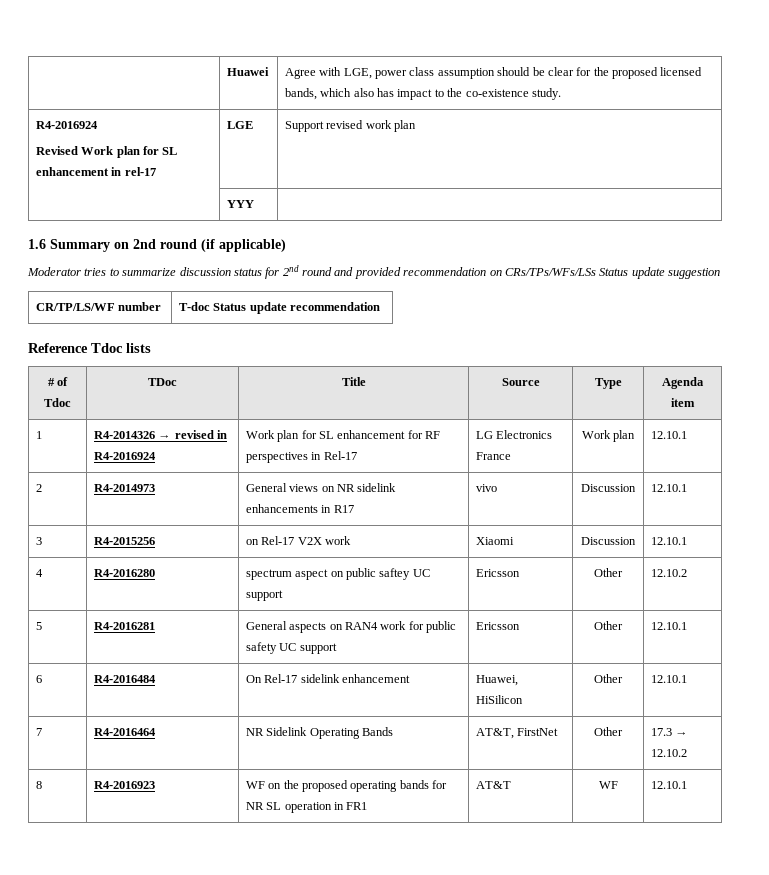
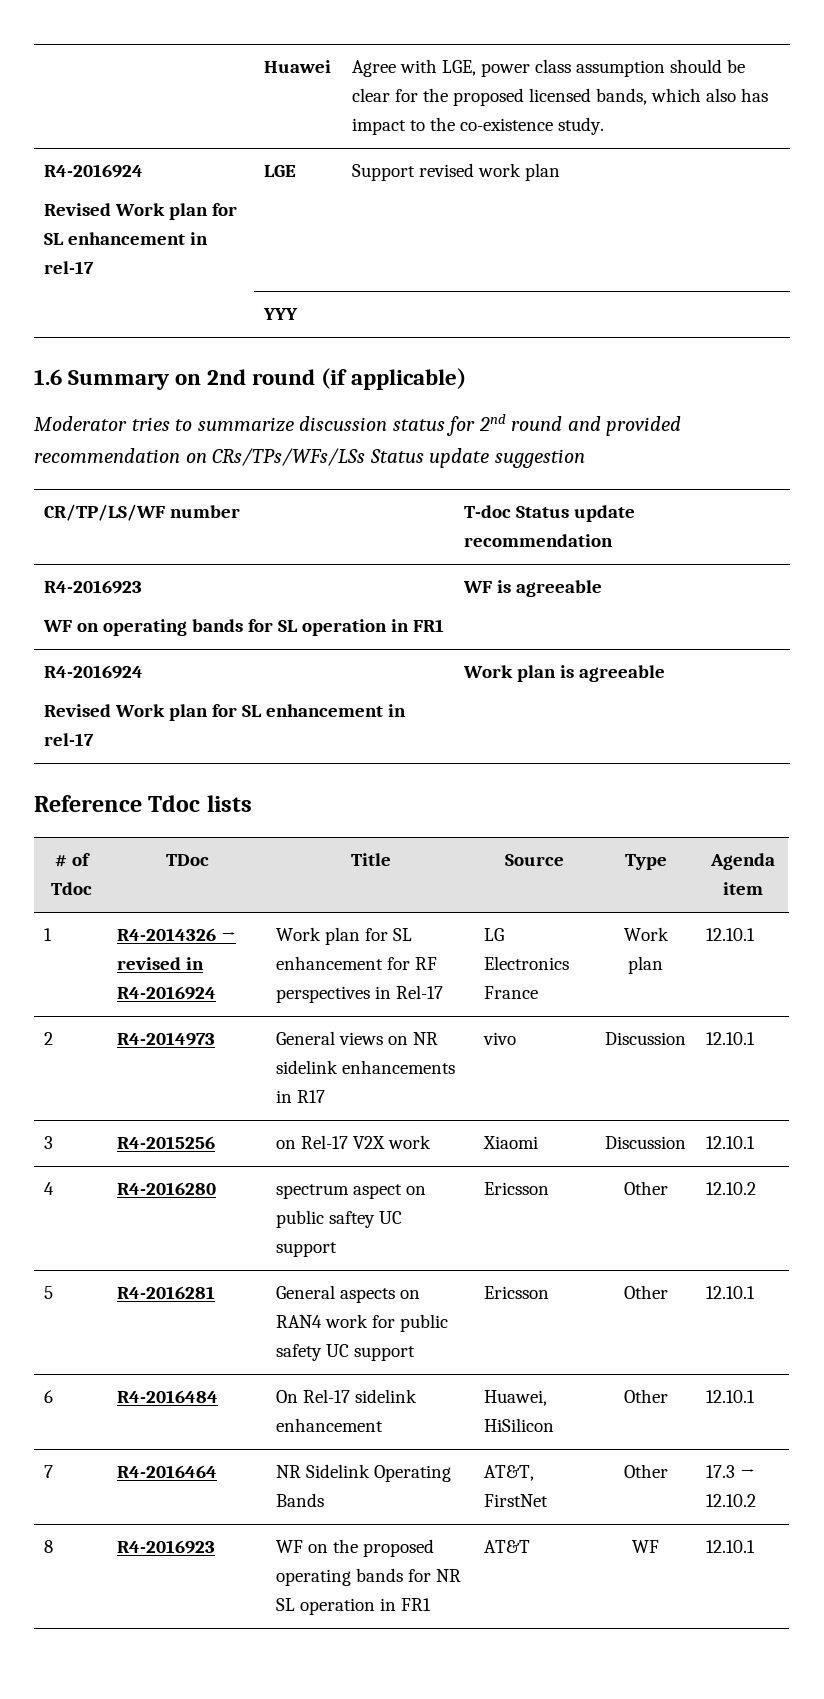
(381, 306) none -> [43,580,142,594] [42,619,444,636] [462,580,602,597] [43,665,143,679] [43,704,406,721] [43,733,94,746] [462,665,665,682] // R4-2016923 // WF on operating bands for SL operation in FR1 | WF is agreeable // R4-2016924 // Revised Work plan for SL enhancement in rel-17 | Work plan is agreeable

